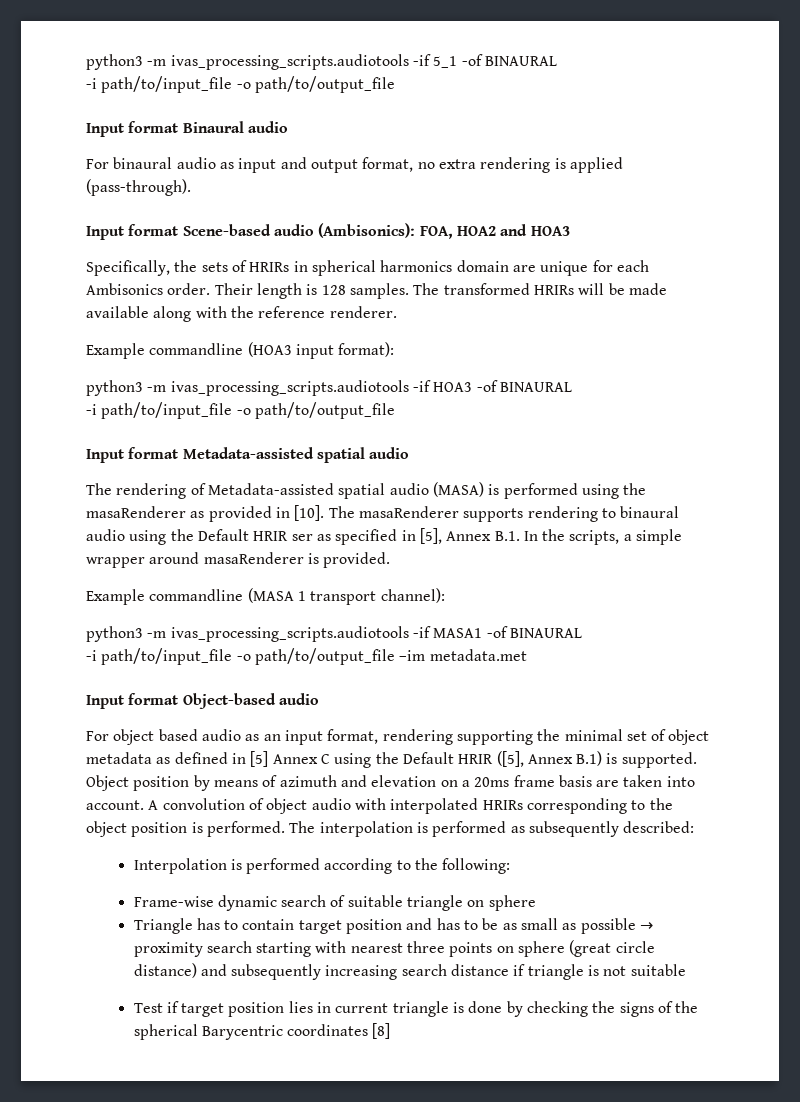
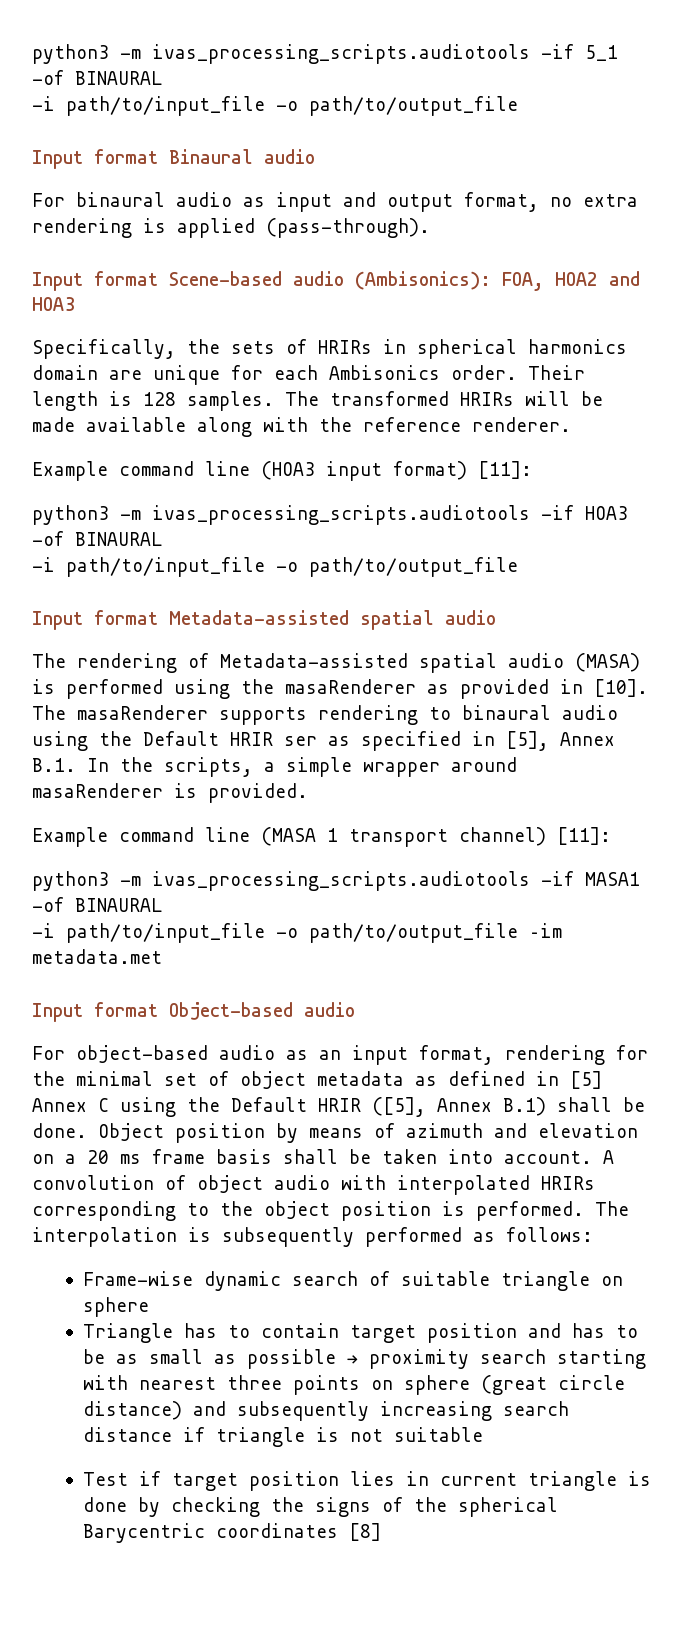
[149,342,395,359] commandline (HOA3 input format): -> [119,461,532,481] command line (HOA3 input format) [11]:
[149,589,244,601] commandline -> [119,827,250,842] command line
[380,588,445,603] channel): -> [459,827,611,846] channel) [11]:
[113,729,198,745] object based -> [76,1045,208,1063] object-based
[456,730,533,745] supporting -> [616,1045,648,1060] for
[606,752,697,768] is supported. -> [557,1097,645,1112] [32,1123,87,1138] shall be done.
[474,775,620,787] 20ms frame basis are -> [87,1149,371,1164] 20 ms frame basis shall be
(428, 827) none -> [222,1227,354,1247] subsequently
[528,821,695,837] [133,858,511,874] subsequently described: // Interpolation is performed according to the following: -> [506,1227,593,1242] follows:

